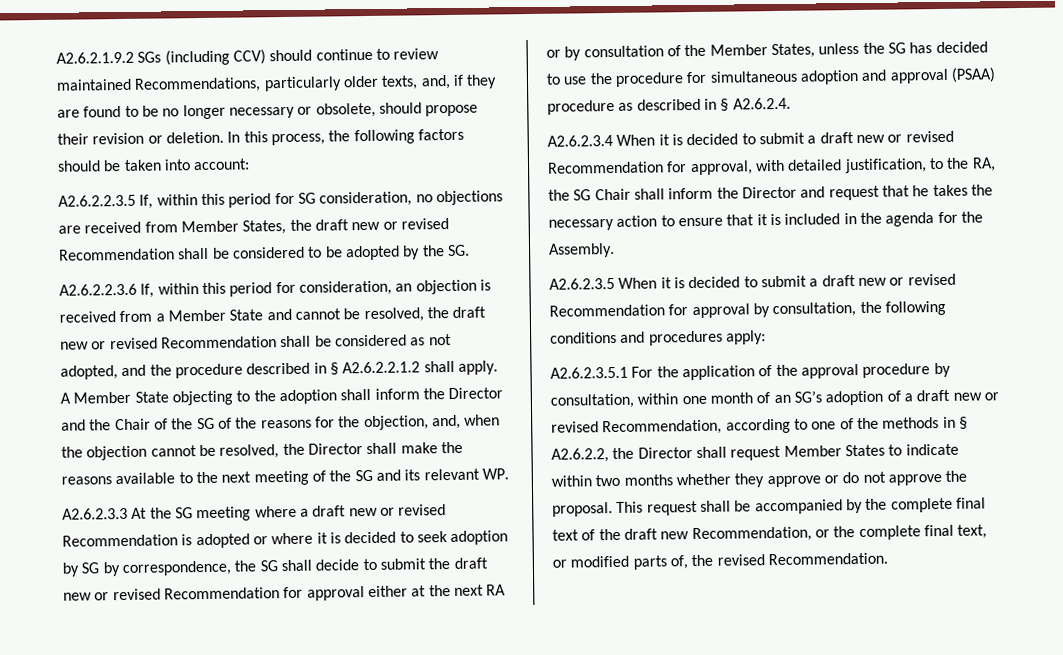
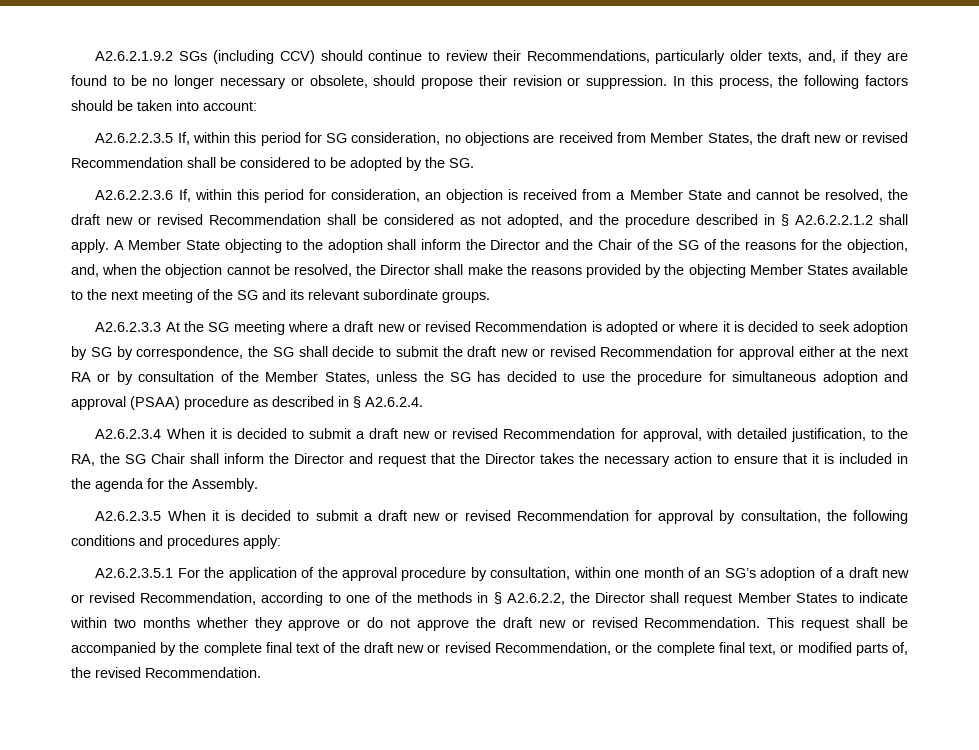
[56,78,132,91] maintained -> [492,50,521,61] their
[165,131,224,144] deletion. -> [586,75,668,89] suppression.
(112, 480) none -> [586,264,848,278] provided by the objecting Member States
[481,468,509,480] WP. -> [363,289,490,303] subordinate groups.
[912,185,930,197] he -> [460,453,535,464] the Director
[552,502,613,517] proposal. -> [502,617,761,628] draft new or revised Recommendation.
(690, 535) none -> [427,642,491,653] or revised

